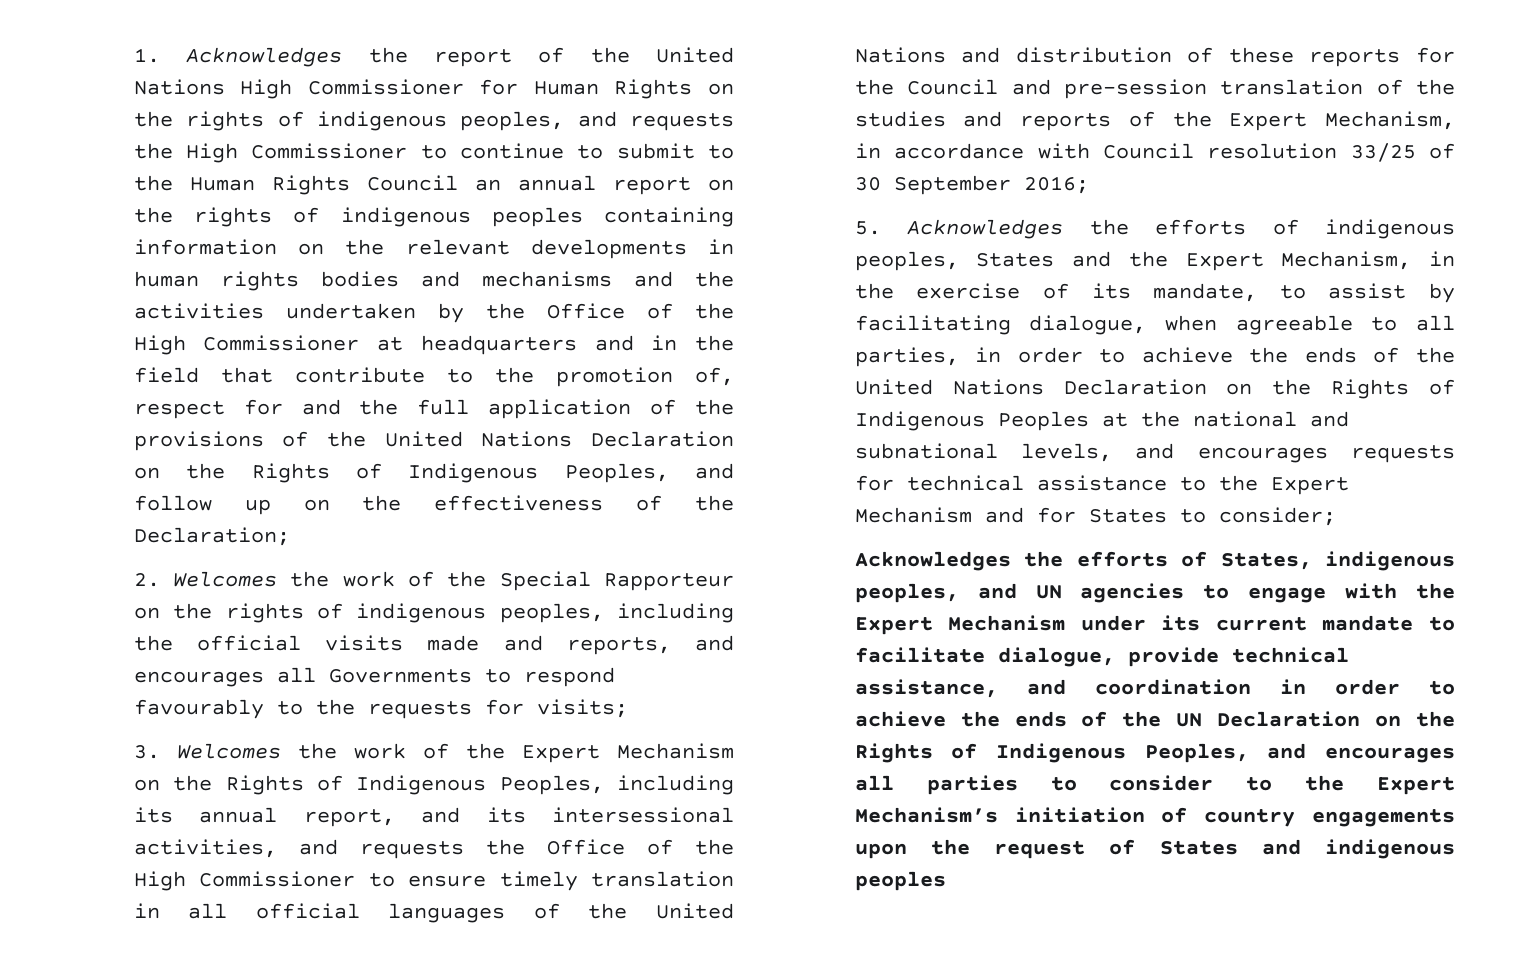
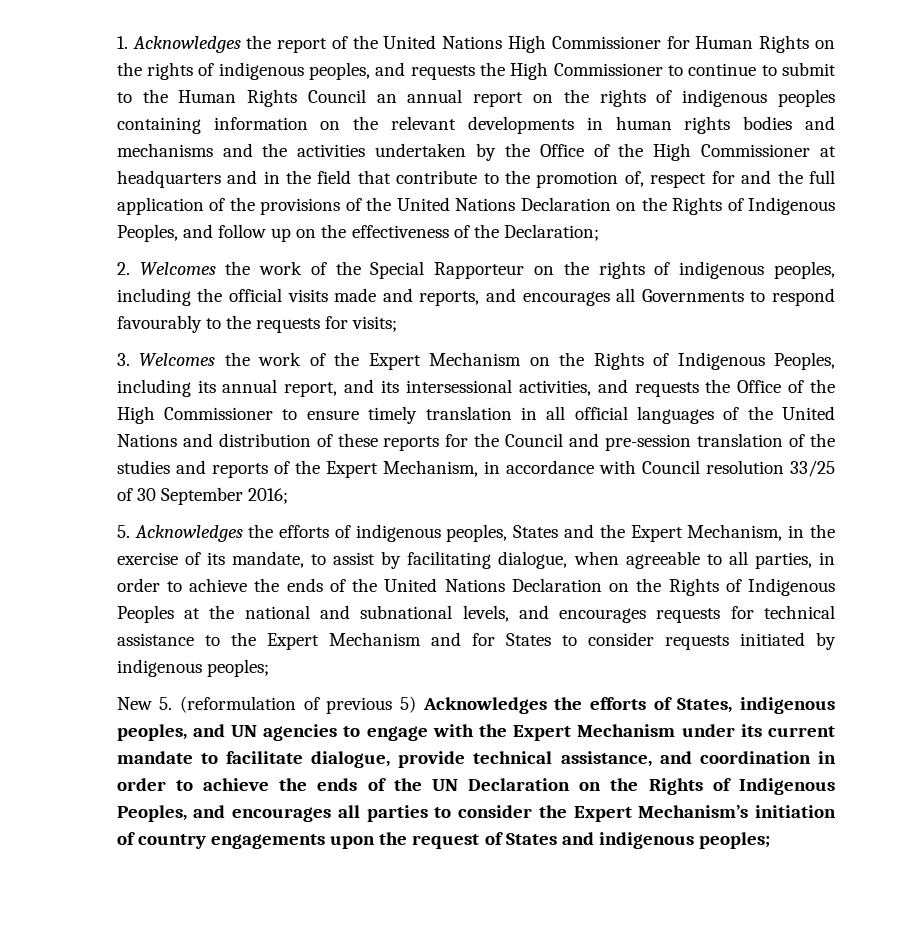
[1218,507,1336,526] consider; // -> [587,632,836,650] [116,659,269,677] [116,696,417,714] consider requests initiated by indigenous peoples; // New 5. (reformulation of previous 5)
[1246,777,1273,791] to -> (533, 811) none
[854,871,946,891] peoples -> [699,832,771,849] peoples;

